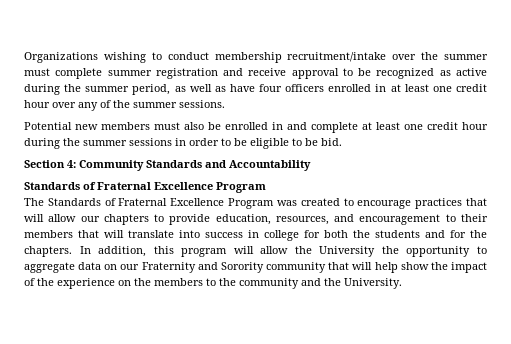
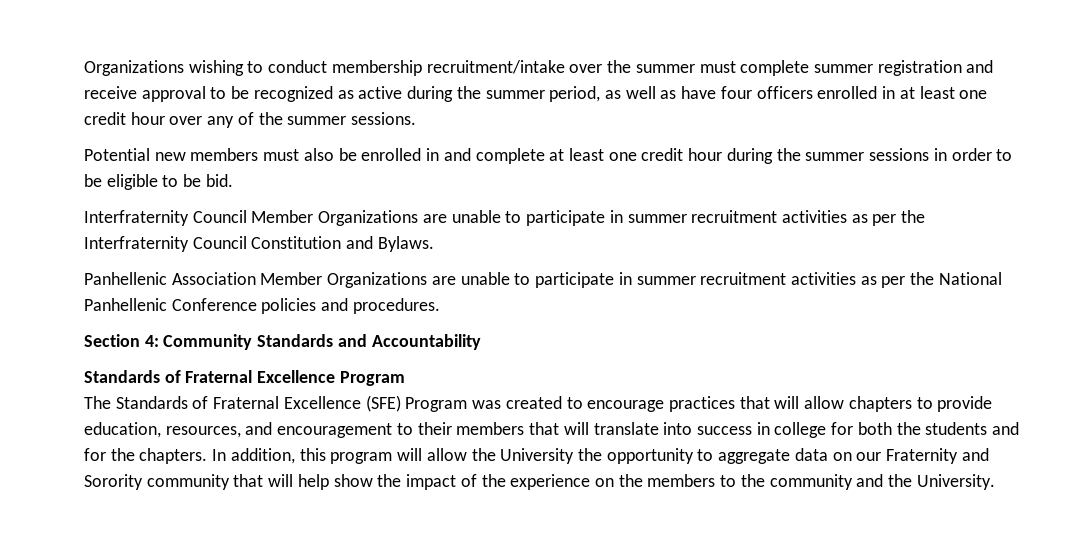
(342, 142) none -> [84,210,926,226] [84,236,434,252] [84,272,1002,288] [84,298,440,314] // Interfraternity Council Member Organizations are unable to participate in summer recruitment activities as per the Interfraternity Council Constitution and Bylaws. // Panhellenic Association Member Organizations are unable to participate in summer recruitment activities as per the National Panhellenic Conference policies and procedures.
(225, 202) none -> [365,395,401,412] (SFE)
[80,216,100,222] our -> (845, 402) none

